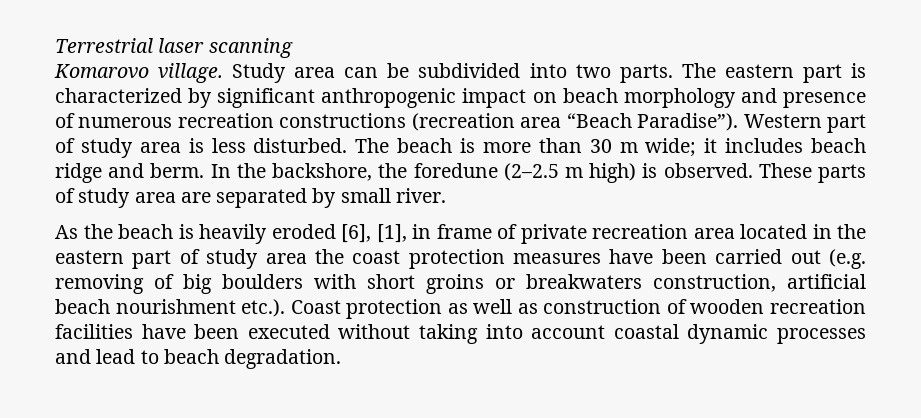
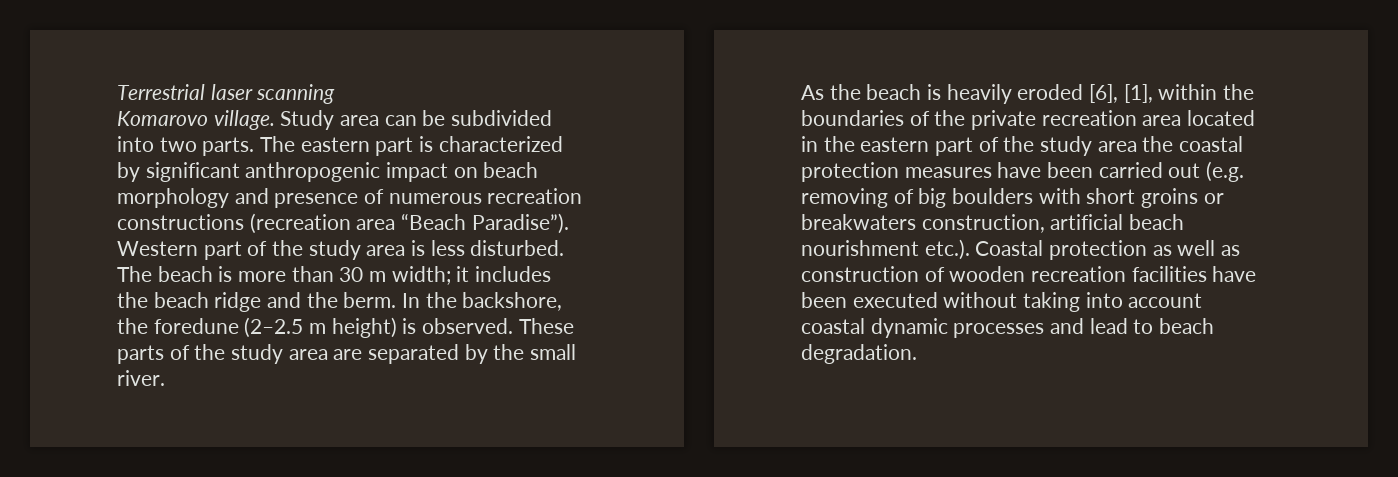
(75, 145) none -> [272,240,304,256] the
[645,138,697,157] wide; -> [391,266,451,285] width;
(804, 145) none -> [117,292,148,308] the
(145, 170) none -> [306,292,338,308] the
[589,163,637,183] high) -> [331,317,397,338] height)
(75, 195) none -> [194,344,226,360] the
(337, 198) none -> [493,344,525,360] the
[412,224,517,239] in frame of -> [1158,84,1255,100] [801,110,966,126] within the boundaries of the
(200, 256) none -> [1003,136,1035,152] the
[352,250,401,264] coast -> [1179,136,1244,152] coastal
[290,300,341,314] Coast -> [975,240,1044,256] Coastal

